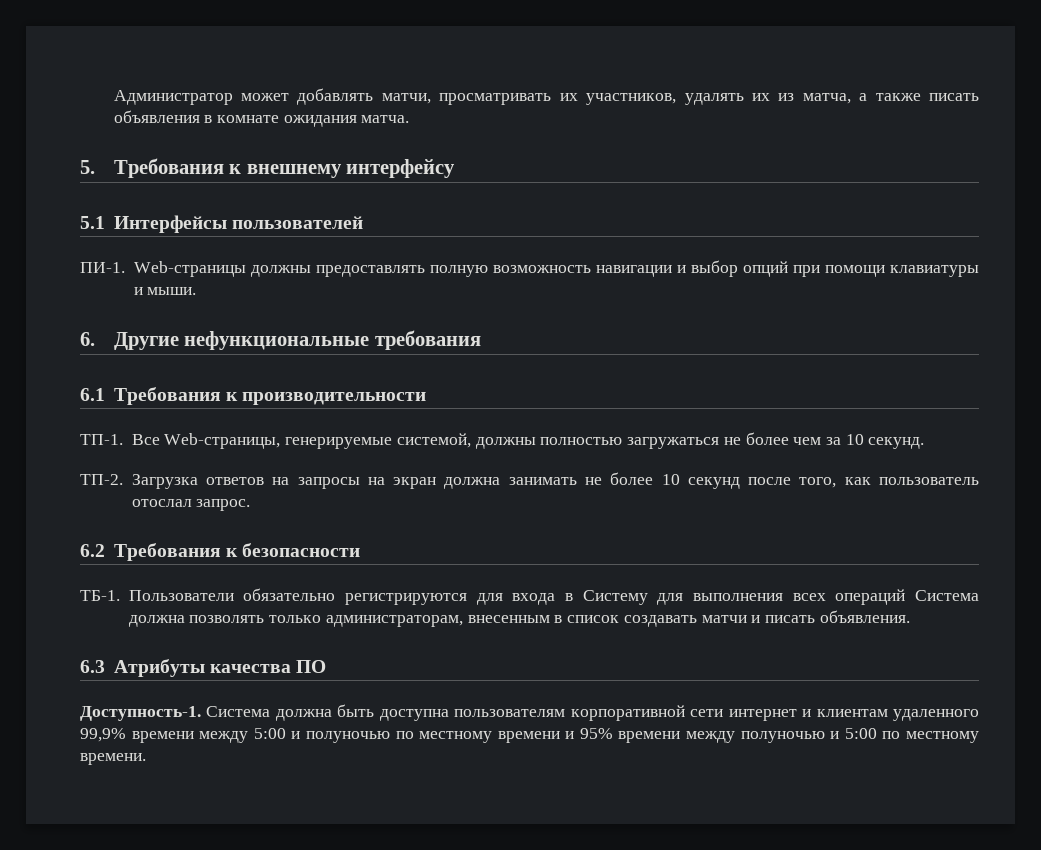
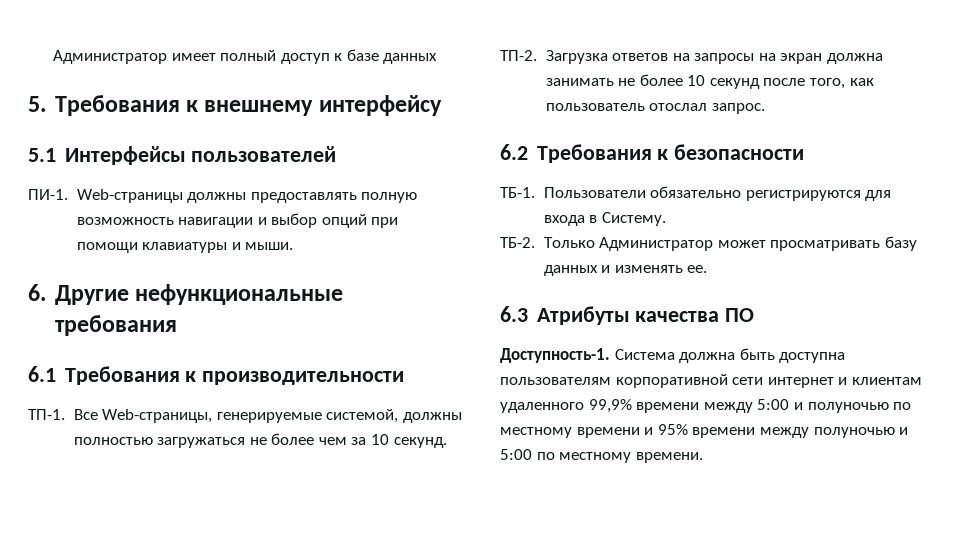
[113,88,980,105] [113,110,410,127] Администратор может добавлять матчи, просматривать их участников, удалять их из матча, а также писать объявления в комнате ожидания матча. -> [52,49,438,64] Администратор имеет полный доступ к базе данных
[582,589,979,605] [128,610,910,627] Систему для выполнения всех операций Система должна позволять только администраторам, внесенным в список создавать матчи и писать объявления. -> [601,212,666,226] [500,236,917,251] [543,265,708,276] Систему. // ТБ-2. Только Администратор может просматривать базу данных и изменять ее.

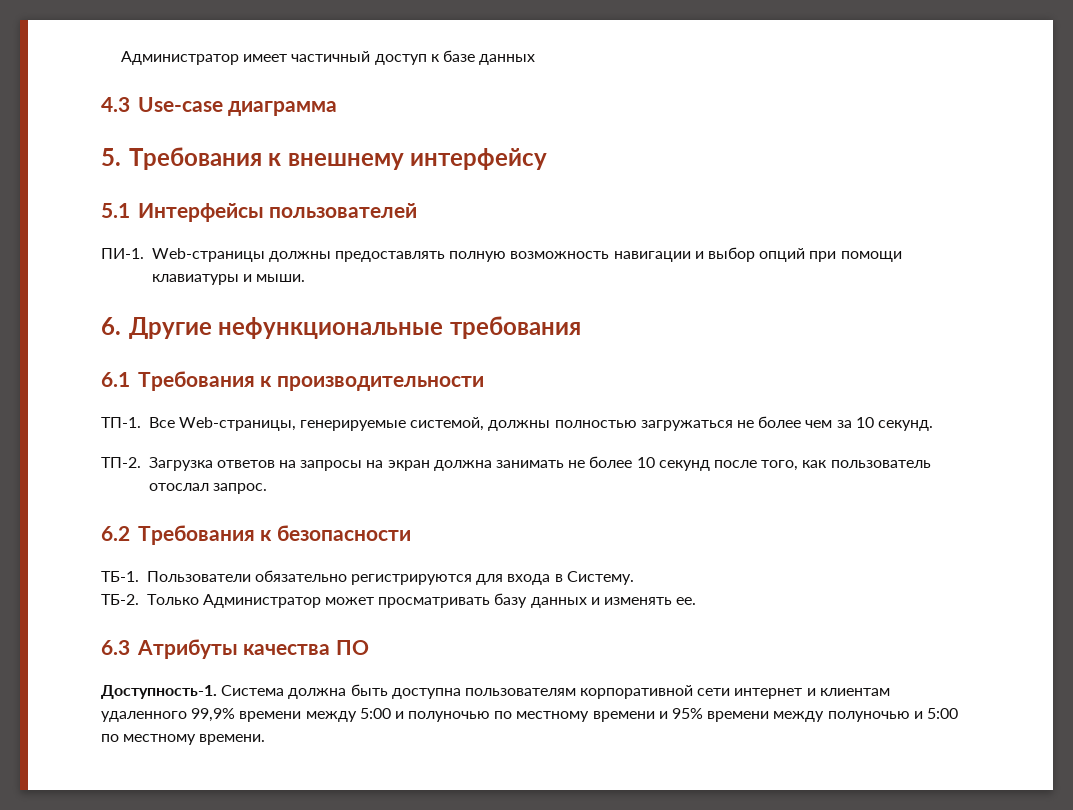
[220,50,277,61] полный -> [291,51,371,62] частичный
(438, 58) none -> [101,97,338,116] // 4.3 Use-case диаграмма

